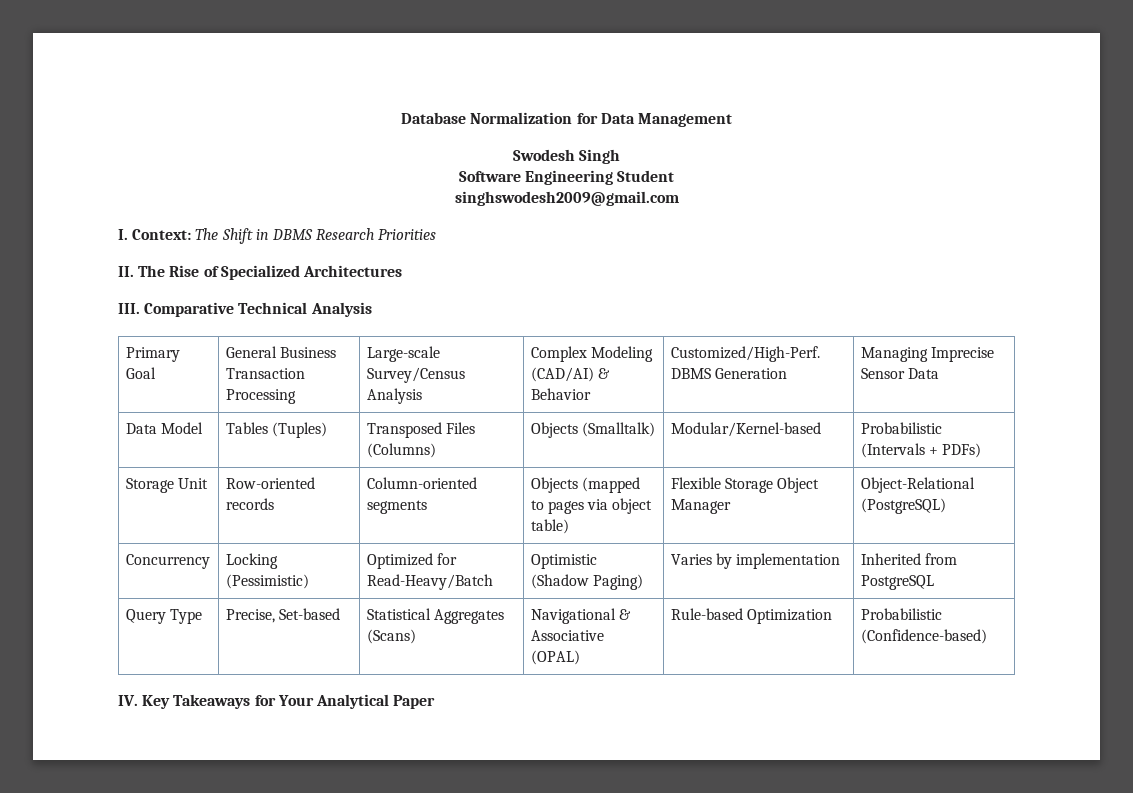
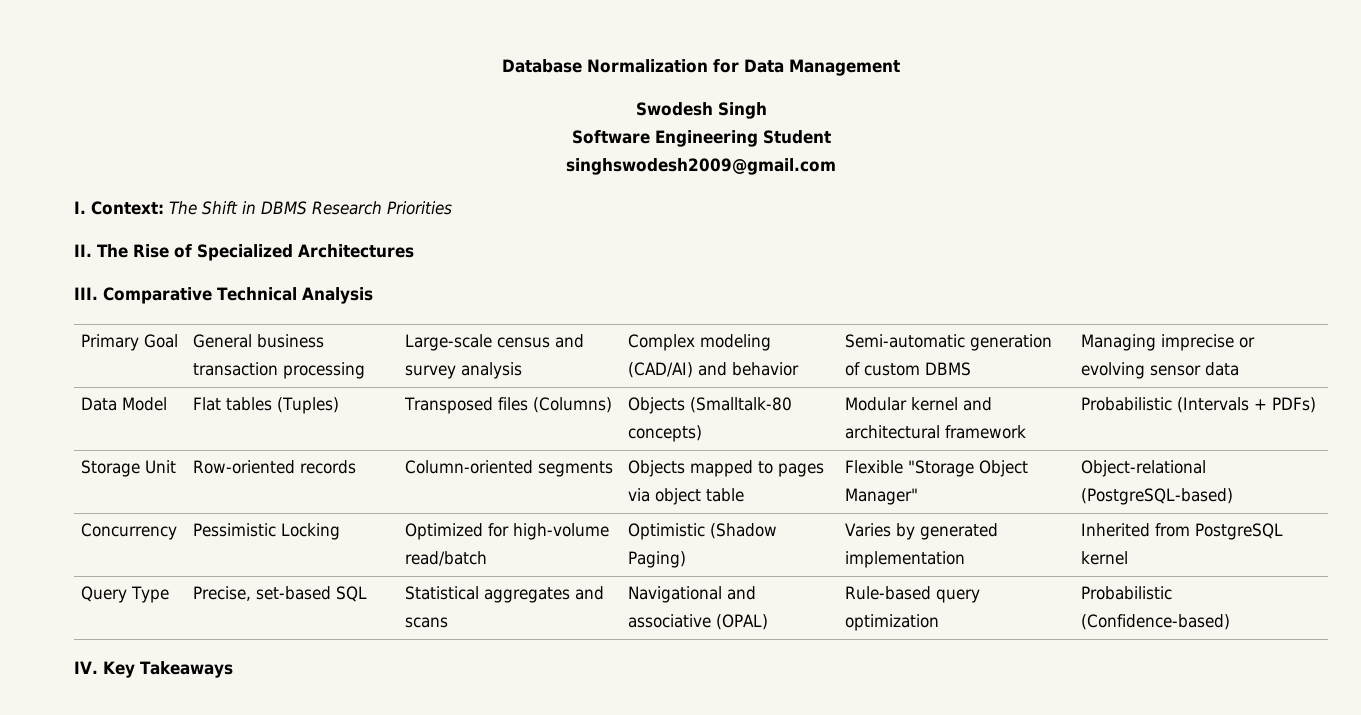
[279,347,336,358] [225,368,305,379] [225,389,296,404] [366,346,440,362] [366,367,465,383] [366,388,422,404] [530,346,653,362] [530,367,610,382] [530,388,591,400] [670,346,820,362] [670,368,787,379] Business Transaction Processing | Large-scale Survey/Census Analysis | Complex Modeling (CAD/AI) & Behavior | Customized/High-Perf. DBMS Generation -> [257,334,325,348] [193,362,366,379] [405,334,585,351] [405,362,523,379] [628,334,772,351] [628,362,800,378] [845,334,1053,351] [845,362,972,376] business transaction processing | Large-scale census and survey analysis | Complex modeling (CAD/AI) and behavior | Semi-automatic generation of custom DBMS
[930,347,994,362] [860,368,939,379] Imprecise Sensor Data -> [1161,334,1256,351] [1081,362,1240,379] imprecise or evolving sensor data
[225,422,268,434] Tables -> [193,397,273,411] Flat tables
[445,422,475,434] Files -> [498,397,529,411] files
[581,422,655,437] [670,422,821,437] (Smalltalk) | Modular/Kernel-based -> [690,397,793,413] [628,425,703,442] [845,397,993,411] [845,425,1027,439] (Smalltalk-80 concepts) | Modular kernel and architectural framework
[581,477,640,493] (mapped -> [690,460,754,477] mapped
[530,519,569,534] table) -> [706,488,745,502] table
[724,477,819,493] [670,499,731,514] [860,477,975,493] [860,498,946,514] Storage Object Manager | Object-Relational (PostgreSQL) -> [908,460,1029,477] [845,488,919,505] [1081,460,1207,477] [1081,488,1234,505] "Storage Object Manager" | Object-relational (PostgreSQL-based)
(210, 561) none -> [193,523,277,537] Pessimistic
[225,574,309,589] (Pessimistic) -> (341, 531) none
[366,574,493,590] Read-Heavy/Batch -> [513,523,610,540] [405,551,488,566] high-volume read/batch
(732, 561) none -> [920,523,999,540] generated
(934, 582) none -> [1081,551,1129,565] kernel
[278,608,340,620] Set-based -> [256,586,368,602] set-based SQL
[433,609,504,624] [366,629,416,644] Aggregates (Scans) -> [484,586,605,603] [405,617,449,628] aggregates and scans
[618,609,631,620] [530,630,604,641] & Associative -> [727,586,757,600] [628,614,712,628] and associative
[746,609,832,624] Optimization -> [936,589,981,603] [845,614,940,631] query optimization
[254,694,436,709] for Your Analytical Paper -> (233, 669) none

